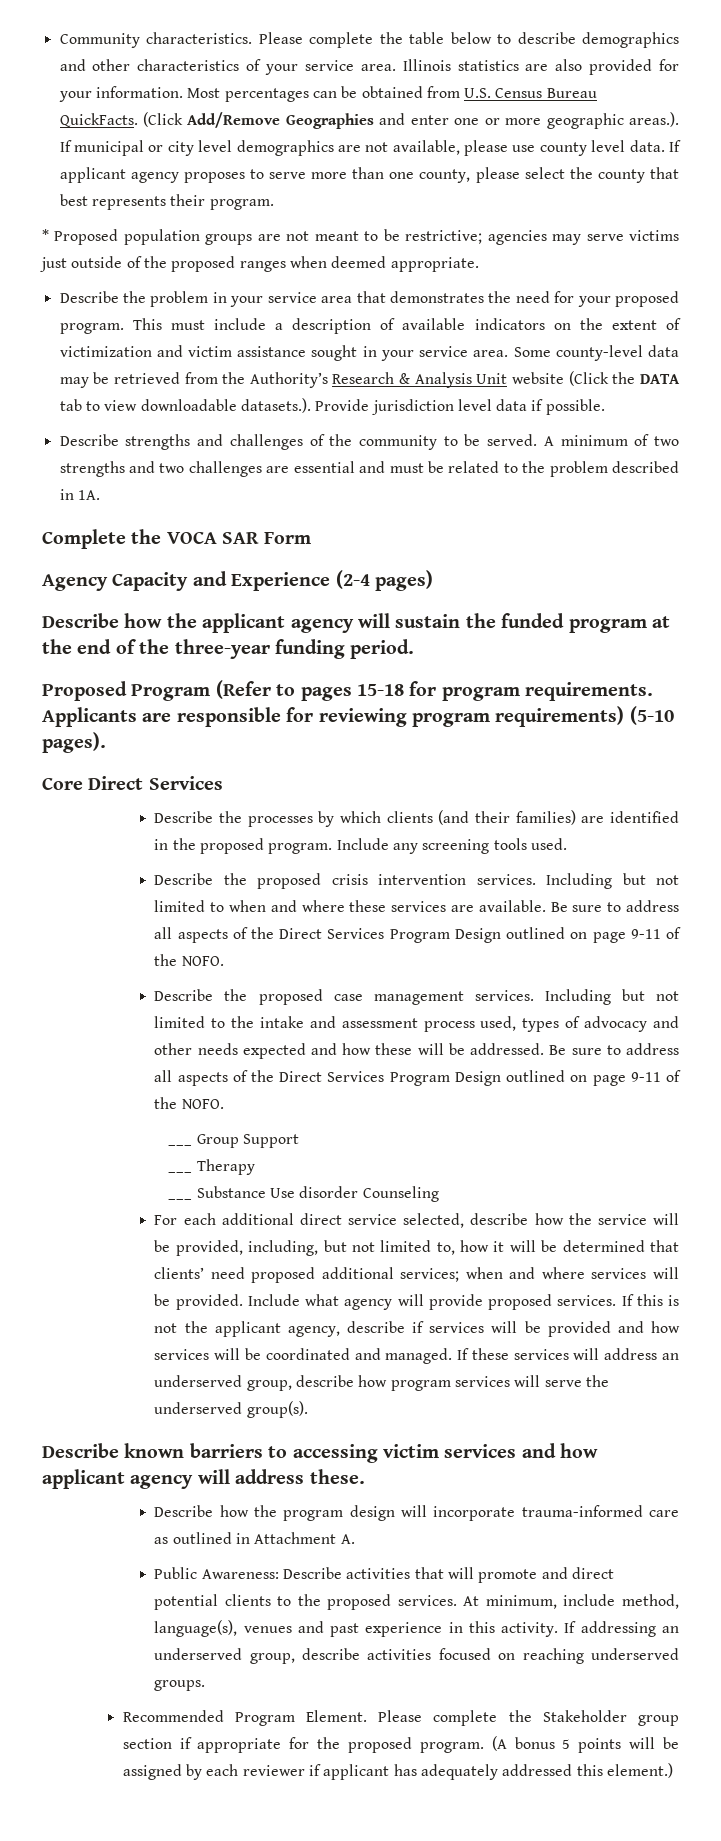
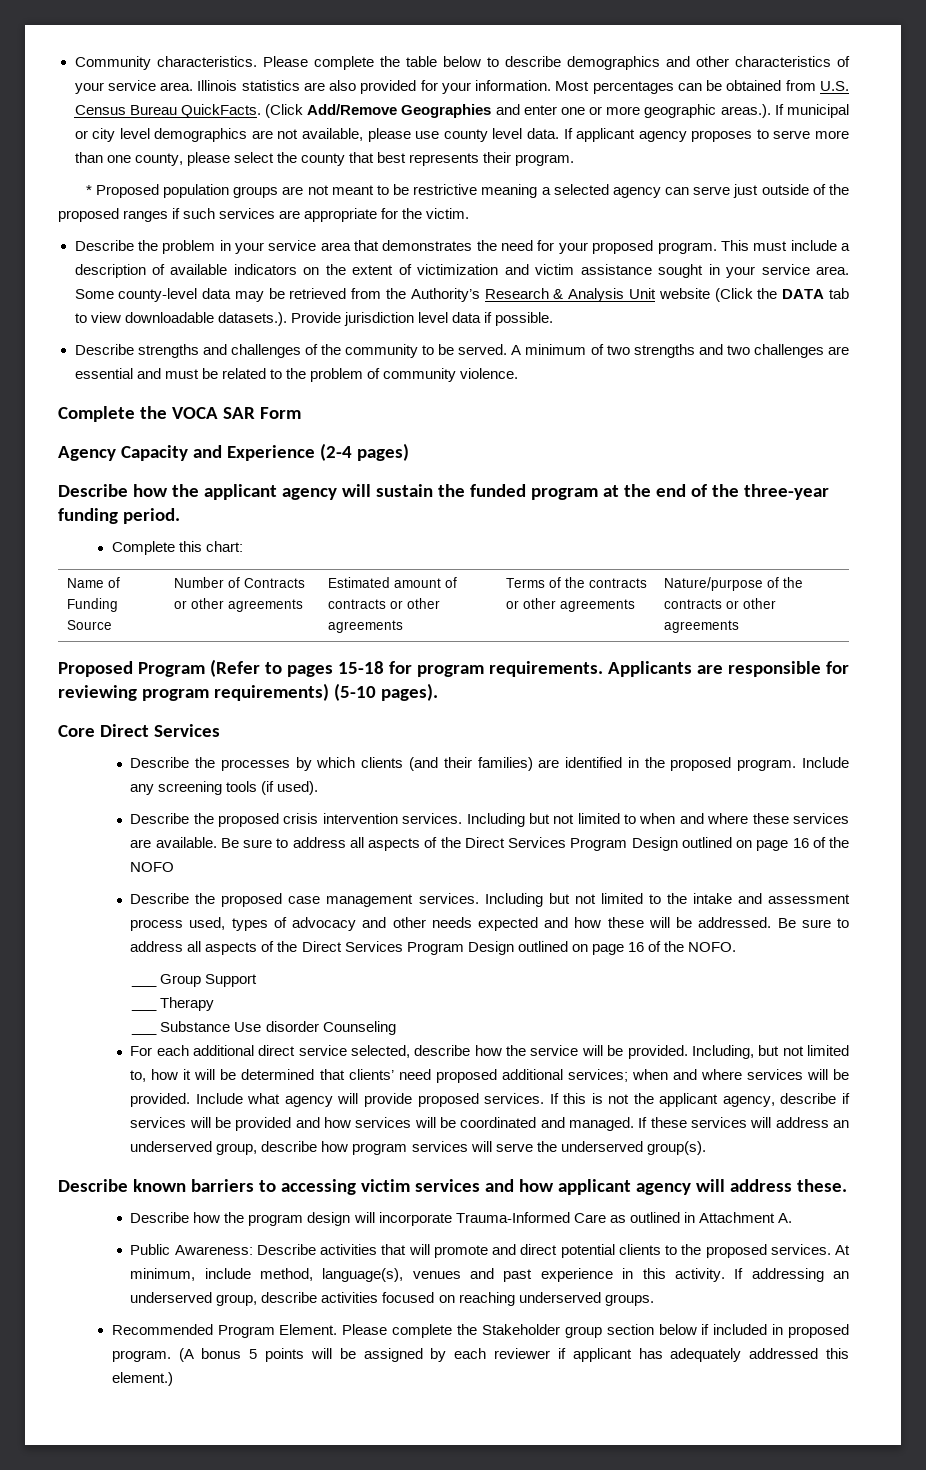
[405,230,679,245] restrictive; agencies may serve victims -> [413,184,731,198] restrictive meaning a selected agency can serve
[289,256,479,272] when deemed appropriate. -> [172,208,470,222] if such services are appropriate for the victim.
[611,461,679,473] [59,489,100,500] described in 1A. -> [366,368,518,382] of community violence.
(415, 649) none -> [111,541,243,555] [66,577,120,588] [66,598,118,612] [66,620,112,630] [173,577,305,588] [173,598,303,612] [327,577,457,588] [327,598,440,609] [327,620,403,633] [505,577,647,588] [505,598,635,612] [663,577,803,591] [663,598,776,609] [663,620,739,633] // Complete this chart: // Name of Funding Source | Number of Contracts or other agreements | Estimated amount of contracts or other agreements | Terms of the contracts or other agreements | Nature/purpose of the contracts or other agreements
[530,838,567,850] used. -> [261,781,319,795] (if used).
[630,927,681,939] [154,954,224,966] 9-11 of the NOFO. -> [792,837,849,848] [130,862,175,872] 16 of the NOFO
[630,1072,661,1082] 9-11 -> [627,942,644,952] 16
[175,1240,319,1256] provided, including, -> [627,1045,754,1059] provided. Including,
[521,1505,679,1517] trauma-informed care -> [455,1212,606,1223] Trauma-Informed Care
[179,1737,341,1753] if appropriate for the -> [658,1324,784,1335] below if included in

